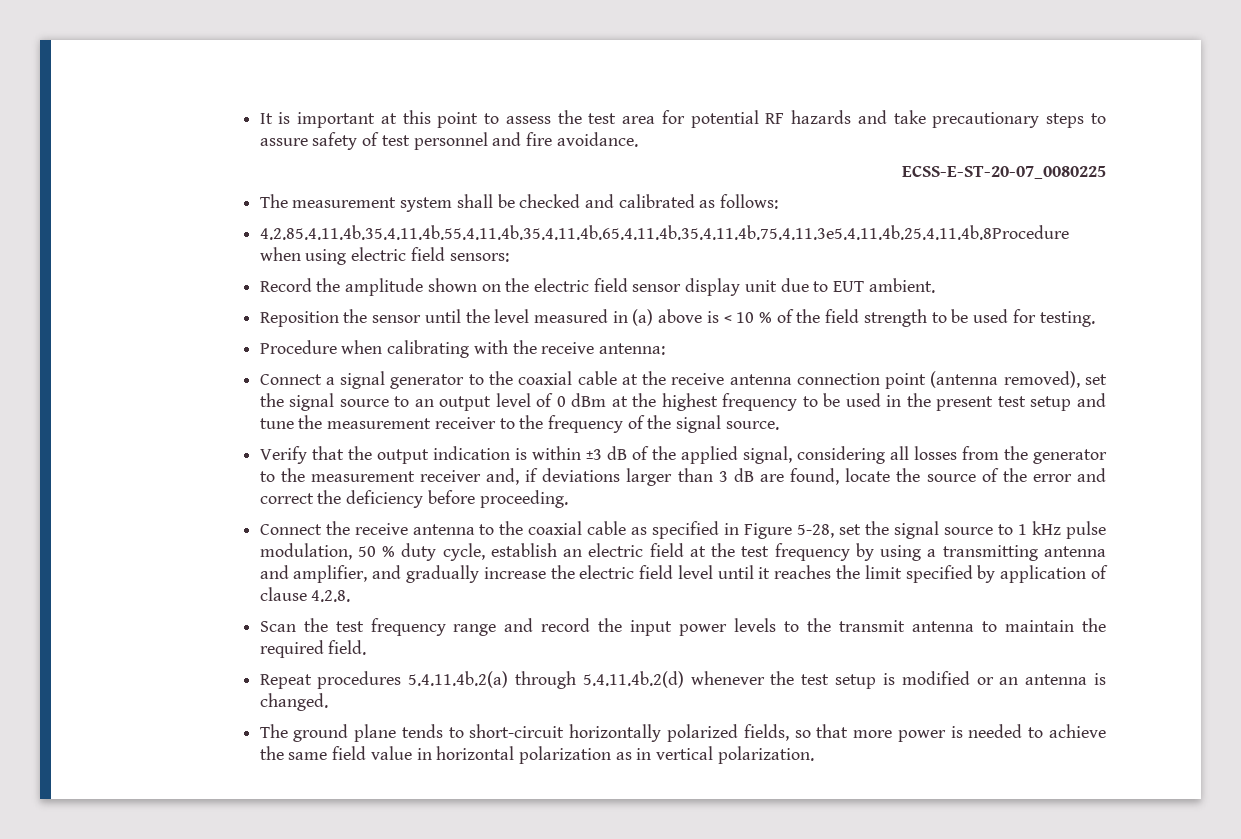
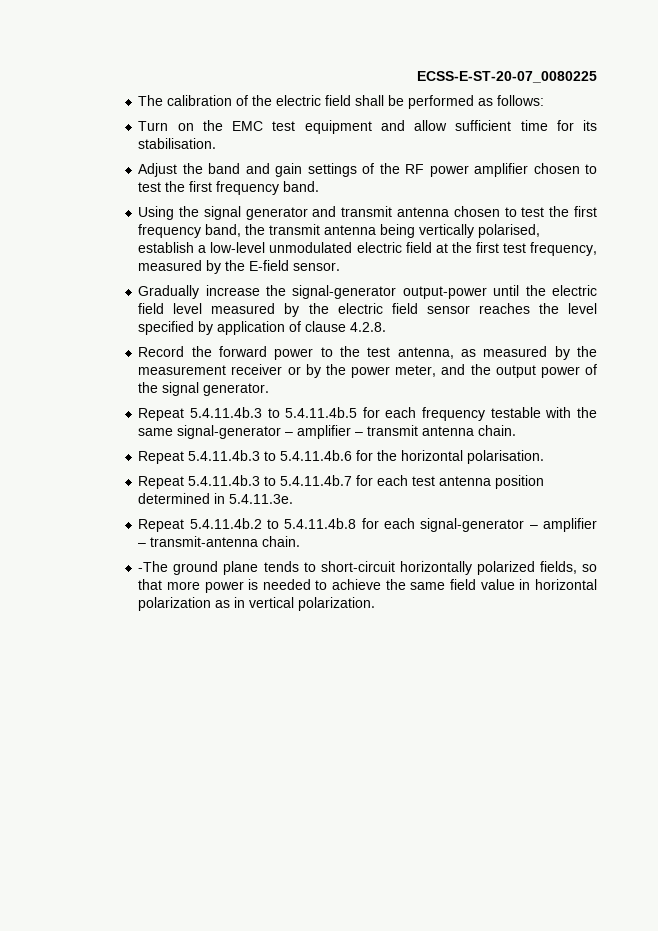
[259,110,1107,128] [259,132,638,150] [902,166,1106,179] [259,194,779,212] [259,225,1069,240] [259,247,509,265] [259,278,935,296] [259,309,1095,327] [259,340,665,358] [259,371,1108,389] [259,393,1107,411] [259,415,779,433] [259,446,1107,464] [259,468,1107,486] [259,490,568,508] [259,521,1107,539] [259,543,1107,561] [259,565,902,583] It is important at this point to assess the test area for potential RF hazards and take precautionary steps to assure safety of test personnel and fire avoidance. // ECSS-E-ST-20-07_0080225 // The measurement system shall be checked and calibrated as follows: // 4.2.85.4.11.4b.35.4.11.4b.55.4.11.4b.35.4.11.4b.65.4.11.4b.35.4.11.4b.75.4.11.3e5.4.11.4b.25.4.11.4b.8Procedure when using electric field sensors: // Record the amplitude shown on the electric field sensor display unit due to EUT ambient. // Reposition the sensor until the level measured in (a) above is < 10 % of the field strength to be used for testing. // Procedure when calibrating with the receive antenna: // Connect a signal generator to the coaxial cable at the receive antenna connection point (antenna removed), set the signal source to an output level of 0 dBm at the highest frequency to be used in the present test setup and tune the measurement receiver to the frequency of the signal source. // Verify that the output indication is within ±3 dB of the applied signal, considering all losses from the generator to the measurement receiver and, if deviations larger than 3 dB are found, locate the source of the error and correct the deficiency before proceeding. // Connect the receive antenna to the coaxial cable as specified in Figure 5-28, set the signal source to 1 kHz pulse modulation, 50 % duty cycle, establish an electric field at the test frequency by using a transmitting antenna and amplifier, and gradually increase the electric field level until it reaches the limit -> [417,71,597,83] [138,95,545,109] [138,120,598,134] [138,138,217,149] [138,163,598,177] [138,181,320,195] [138,206,597,220] [138,224,541,238] [138,242,597,256] [138,260,341,274] [138,285,598,299] [138,303,597,317] ECSS-E-ST-20-07_0080225 // The calibration of the electric field shall be performed as follows: // Turn on the EMC test equipment and allow sufficient time for its stabilisation. // Adjust the band and gain settings of the RF power amplifier chosen to test the first frequency band. // Using the signal generator and transmit antenna chosen to test the first frequency band, the transmit antenna being vertically polarised, establish a low-level unmodulated electric field at the first test frequency, measured by the E-field sensor. // Gradually increase the signal-generator output-power until the electric field level measured by the electric field sensor reaches the level
[259,618,1106,636] [259,640,367,658] [259,671,1106,689] [259,693,328,711] [259,724,288,738] Scan the test frequency range and record the input power levels to the transmit antenna to maintain the required field. // Repeat procedures 5.4.11.4b.2(a) through 5.4.11.4b.2(d) whenever the test setup is modified or an antenna is changed. // The -> [138,346,597,360] [138,364,597,378] [138,382,270,396] [138,407,597,421] [138,425,517,439] [138,450,545,464] [138,475,545,489] [138,493,294,504] [138,518,597,532] [138,536,301,547] [138,561,169,572] Record the forward power to the test antenna, as measured by the measurement receiver or by the power meter, and the output power of the signal generator. // Repeat 5.4.11.4b.3 to 5.4.11.4b.5 for each frequency testable with the same signal-generator – amplifier – transmit antenna chain. // Repeat 5.4.11.4b.3 to 5.4.11.4b.6 for the horizontal polarisation. // Repeat 5.4.11.4b.3 to 5.4.11.4b.7 for each test antenna position determined in 5.4.11.3e. // Repeat 5.4.11.4b.2 to 5.4.11.4b.8 for each signal-generator – amplifier – transmit-antenna chain. // -The

